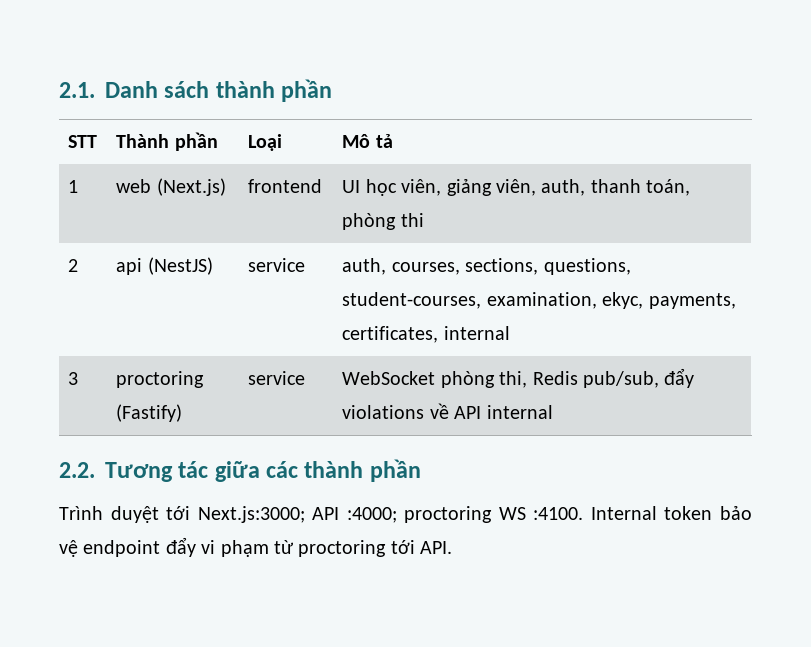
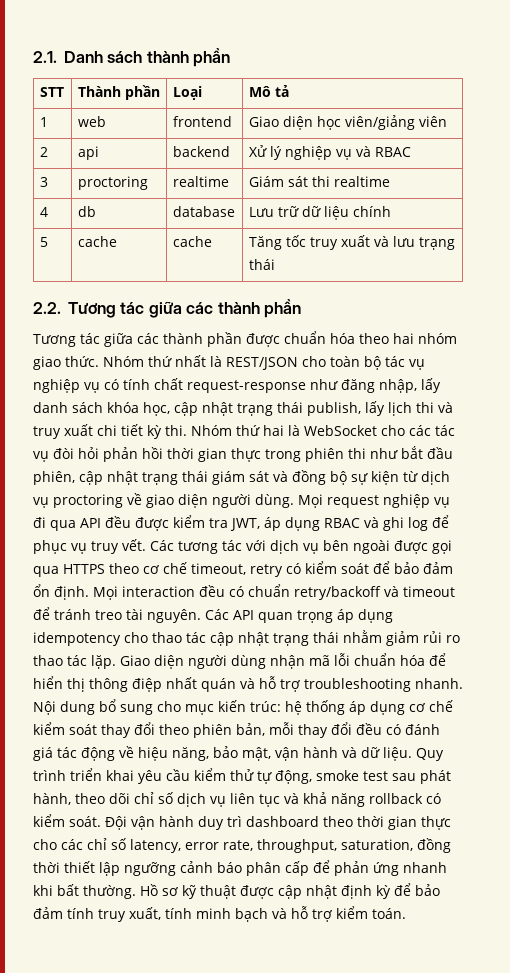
[156,178,226,196] (Next.js) -> (106, 121) none
[342,179,691,196] [342,213,424,230] [68,259,79,272] [116,257,213,275] [248,258,306,272] [342,258,631,275] [342,292,736,309] [342,326,510,343] [68,372,79,385] [116,371,205,388] [116,404,183,422] [248,371,306,385] [342,368,695,388] [342,403,553,419] UI học viên, giảng viên, auth, thanh toán, phòng thi // 2 | api (NestJS) | service | auth, courses, sections, questions, student-courses, examination, ekyc, payments, certificates, internal // 3 | proctoring (Fastify) | service | WebSocket phòng thi, Redis pub/sub, đẩy violations về API internal -> [248,115,447,130] [39,147,48,157] [77,146,99,160] [172,146,230,157] [248,145,411,160] [39,177,48,187] [77,176,148,190] [172,176,229,187] [248,176,390,187] [39,207,48,217] [77,206,96,217] [172,206,235,217] [248,206,391,220] [39,237,48,247] [77,236,117,247] [172,236,212,247] [248,235,455,250] [248,259,275,270] Giao diện học viên/giảng viên // 2 | api | backend | Xử lý nghiệp vụ và RBAC // 3 | proctoring | realtime | Giám sát thi realtime // 4 | db | database | Lưu trữ dữ liệu chính // 5 | cache | cache | Tăng tốc truy xuất và lưu trạng thái
[59,506,752,523] [59,537,453,557] Trình duyệt tới Next.js:3000; API :4000; proctoring WS :4100. Internal token bảo vệ endpoint đẩy vi phạm từ proctoring tới API. -> [33,331,457,347] [33,355,425,370] [33,378,441,393] [33,401,453,416] [33,424,455,439] [33,446,453,462] [33,470,450,485] [33,493,450,508] [33,515,449,531] [33,539,452,554] [33,561,453,577] [33,584,455,600] [33,607,393,623] [33,630,460,646] [33,653,446,669] [33,676,463,692] [33,699,453,715] [33,722,440,738] [33,746,444,761] [33,768,451,784] [33,792,441,807] [33,814,451,830] [33,838,451,853] [33,860,447,876] [33,883,440,899] [33,906,406,922] Tương tác giữa các thành phần được chuẩn hóa theo hai nhóm giao thức. Nhóm thứ nhất là REST/JSON cho toàn bộ tác vụ nghiệp vụ có tính chất request-response như đăng nhập, lấy danh sách khóa học, cập nhật trạng thái publish, lấy lịch thi và truy xuất chi tiết kỳ thi. Nhóm thứ hai là WebSocket cho các tác vụ đòi hỏi phản hồi thời gian thực trong phiên thi như bắt đầu phiên, cập nhật trạng thái giám sát và đồng bộ sự kiện từ dịch vụ proctoring về giao diện người dùng. Mọi request nghiệp vụ đi qua API đều được kiểm tra JWT, áp dụng RBAC và ghi log để phục vụ truy vết. Các tương tác với dịch vụ bên ngoài được gọi qua HTTPS theo cơ chế timeout, retry có kiểm soát để bảo đảm ổn định. Mọi interaction đều có chuẩn retry/backoff và timeout để tránh treo tài nguyên. Các API quan trọng áp dụng idempotency cho thao tác cập nhật trạng thái nhằm giảm rủi ro thao tác lặp. Giao diện người dùng nhận mã lỗi chuẩn hóa để hiển thị thông điệp nhất quán và hỗ trợ troubleshooting nhanh. Nội dung bổ sung cho mục kiến trúc: hệ thống áp dụng cơ chế kiểm soát thay đổi theo phiên bản, mỗi thay đổi đều có đánh giá tác động về hiệu năng, bảo mật, vận hành và dữ liệu. Quy trình triển khai yêu cầu kiểm thử tự động, smoke test sau phát hành, theo dõi chỉ số dịch vụ liên tục và khả năng rollback có kiểm soát. Đội vận hành duy trì dashboard theo thời gian thực cho các chỉ số latency, error rate, throughput, saturation, đồng thời thiết lập ngưỡng cảnh báo phân cấp để phản ứng nhanh khi bất thường. Hồ sơ kỹ thuật được cập nhật định kỳ để bảo đảm tính truy xuất, tính minh bạch và hỗ trợ kiểm toán.

